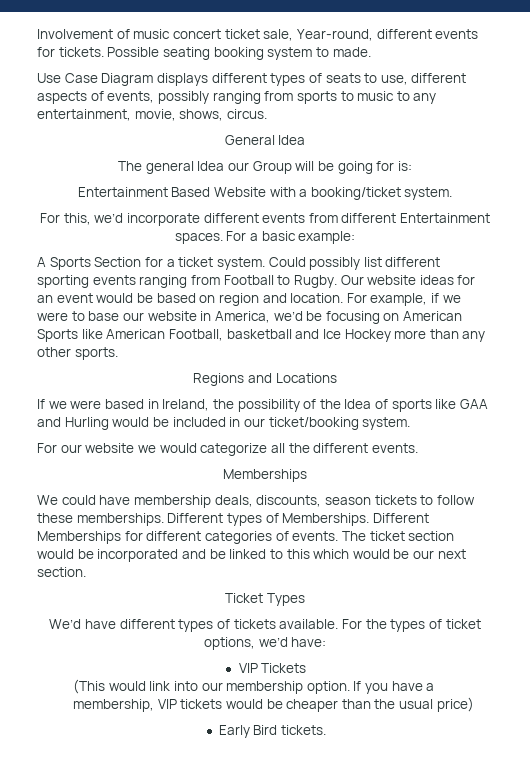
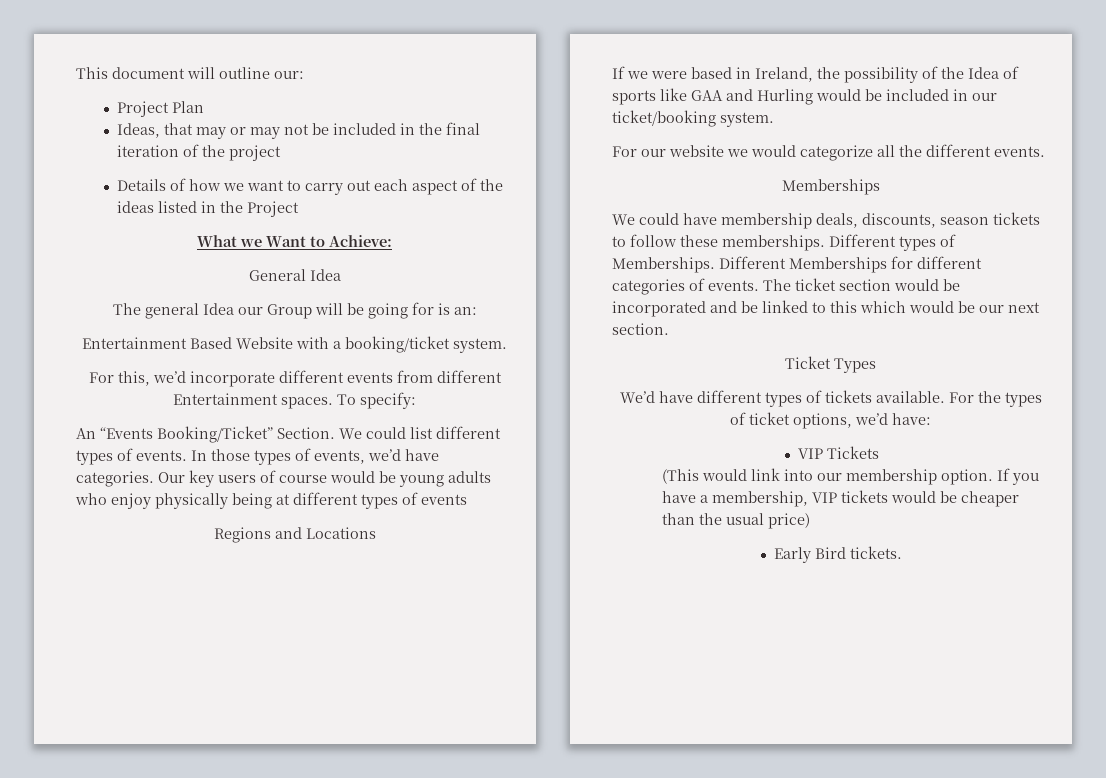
[37,29,479,41] [37,47,371,60] [37,73,467,86] [37,91,437,104] [37,109,267,121] Involvement of music concert ticket sale, Year-round, different events for tickets. Possible seating booking system to made. // Use Case Diagram displays different types of seats to use, different aspects of events, possibly ranging from sports to music to any entertainment, movie, shows, circus. -> [76,67,304,79] [116,101,204,117] [116,122,480,139] [116,144,281,161] [116,178,503,195] [116,201,299,217] [197,235,392,247] This document will outline our: // Project Plan // Ideas, that may or may not be included in the final iteration of the project // Details of how we want to carry out each aspect of the ideas listed in the Project // What we Want to Achieve:
[397,161,412,171] is: -> [437,303,477,315] is an:
[226,231,356,244] [37,257,441,270] [37,275,476,288] [37,293,461,306] [37,311,463,324] [37,329,486,342] [37,347,118,360] For a basic example: // A Sports Section for a ticket system. Could possibly list different sporting events ranging from Football to Rugby. Our website ideas for an event would be based on region and location. For example, if we were to base our website in America, we’d be focusing on American Sports like American Football, basketball and Ice Hockey more than any other sports. -> [337,392,416,409] [76,426,501,443] [76,448,439,465] [76,470,491,487] [75,492,467,509] To specify: // An “Events Booking/Ticket” Section. We could list different types of events. In those types of events, we’d have categories. Our key users of course would be young adults who enjoy physically being at different types of events

